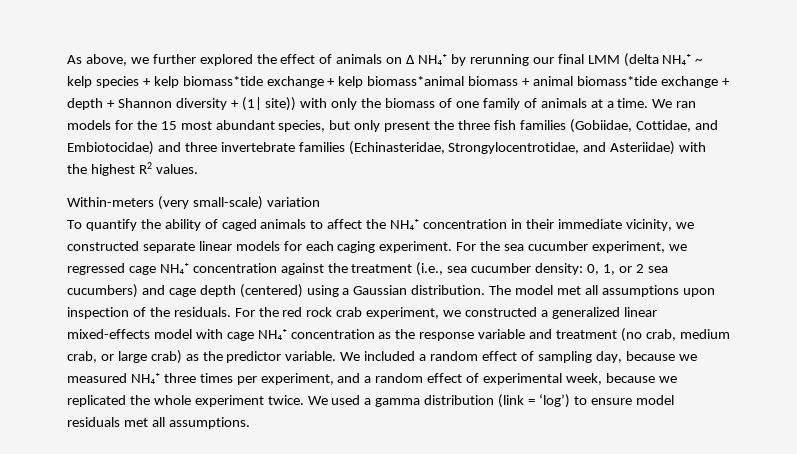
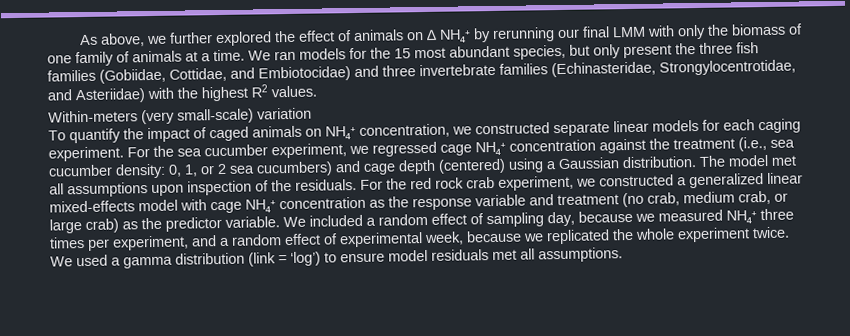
[623,53,704,67] [67,76,730,88] [67,97,297,111] (delta NH₄⁺ ~ kelp species + kelp biomass*tide exchange + kelp biomass*animal biomass + animal biomass*tide exchange + depth + Shannon diversity + (1| site)) -> (646, 32) none
[164,219,201,231] ability -> [147,127,190,143] impact
[310,219,672,231] to affect the NH₄⁺ concentration in their immediate vicinity, -> [305,123,450,140] on NH₄⁺ concentration,

